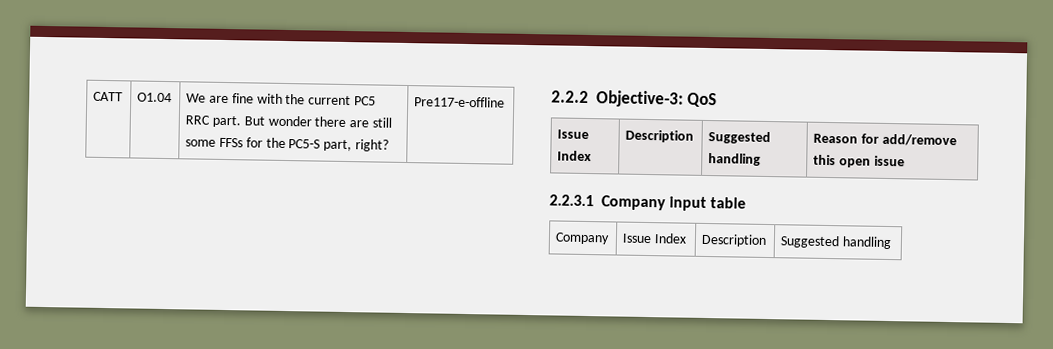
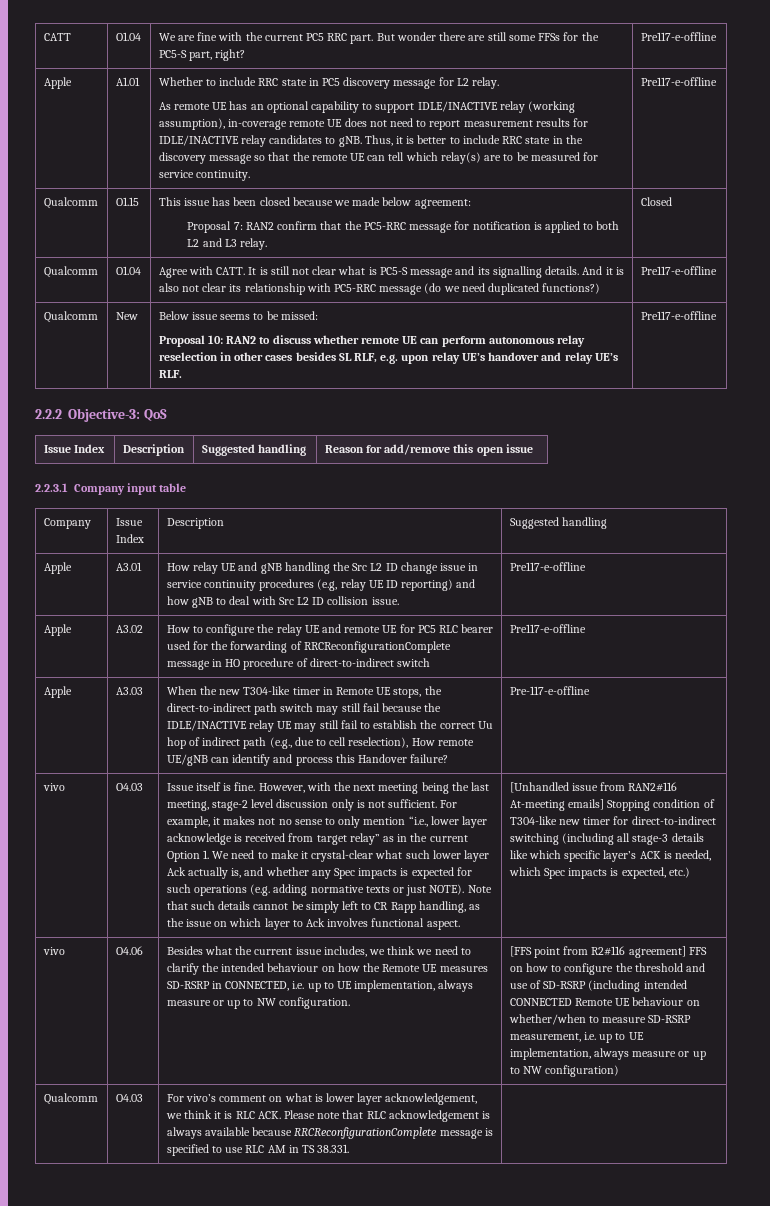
(506, 102) none -> [43,77,72,89] [115,77,140,86] [158,77,500,89] [158,101,576,113] [158,118,589,130] [158,135,583,147] [158,152,599,164] [158,170,250,181] [640,77,717,86] [43,197,98,209] [115,197,139,206] [158,197,471,209] [187,221,620,233] [187,238,268,250] [640,197,672,206] [43,266,98,278] [115,266,141,275] [158,266,624,278] [158,283,601,295] [640,266,717,275] [43,311,98,323] [115,312,138,320] [158,311,318,320] [158,335,586,347] [158,352,618,364] [158,370,182,378] [640,311,717,320] // Apple | A1.01 | Whether to include RRC state in PC5 discovery message for L2 relay. // As remote UE has an optional capability to support IDLE/INACTIVE relay (working assumption), in-coverage remote UE does not need to report measurement results for IDLE/INACTIVE relay candidates to gNB. Thus, it is better to include RRC state in the discovery message so that the remote UE can tell which relay(s) are to be measured for service continuity. | Pre117-e-offline // Qualcomm | O1.15 | This issue has been closed because we made below agreement: // Proposal 7: RAN2 confirm that the PC5-RRC message for notification is applied to both L2 and L3 relay. | Closed // Qualcomm | O1.04 | Agree with CATT. It is still not clear what is PC5-S message and its signalling details. And it is also not clear its relationship with PC5-RRC message (do we need duplicated functions?) | Pre117-e-offline // Qualcomm | New | Below issue seems to be missed: // Proposal 10: RAN2 to discuss whether remote UE can perform autonomous relay reselection in other cases besides SL RLF, e.g. upon relay UE’s handover and relay UE’s RLF. | Pre117-e-offline
(892, 243) none -> [43,562,72,574] [115,562,142,571] [166,562,479,574] [166,579,476,591] [166,596,399,608] [509,562,586,571] [43,624,72,636] [115,625,143,633] [166,624,494,636] [166,641,451,653] [166,658,430,670] [509,624,586,633] [43,686,72,698] [115,687,143,695] [166,686,442,698] [166,703,442,715] [166,720,493,732] [166,737,474,749] [166,754,449,766] [509,686,590,695] [42,783,65,791] [115,783,143,791] [166,782,490,794] [166,799,458,811] [166,816,488,828] [166,833,468,845] [166,850,490,862] [166,867,472,879] [166,884,492,896] [166,901,481,913] [166,918,460,930] [509,782,678,793] [509,799,715,811] [509,816,716,825] [509,833,704,845] [509,850,711,862] [508,867,690,879] [42,947,65,955] [115,946,143,955] [166,946,471,957] [166,963,488,975] [166,980,474,992] [166,997,350,1009] [509,946,707,958] [509,963,705,975] [509,980,687,992] [509,997,700,1006] [508,1014,692,1025] [509,1032,644,1043] [509,1048,706,1060] [509,1065,620,1077] [43,1093,98,1105] [115,1094,143,1102] [166,1093,478,1105] [165,1110,491,1122] [166,1127,493,1139] [166,1144,350,1156] // Apple | A3.01 | How relay UE and gNB handling the Src L2 ID change issue in service continuity procedures (e.g, relay UE ID reporting) and how gNB to deal with Src L2 ID collision issue. | Pre117-e-offline // Apple | A3.02 | How to configure the relay UE and remote UE for PC5 RLC bearer used for the forwarding of RRCReconfigurationComplete message in HO procedure of direct-to-indirect switch | Pre117-e-offline // Apple | A3.03 | When the new T304-like timer in Remote UE stops, the direct-to-indirect path switch may still fail because the IDLE/INACTIVE relay UE may still fail to establish the correct Uu hop of indirect path (e.g., due to cell reselection), How remote UE/gNB can identify and process this Handover failure? | Pre-117-e-offline // vivo | O4.03 | Issue itself is fine. However, with the next meeting being the last meeting, stage-2 level discussion only is not sufficient. For example, it makes not no sense to only mention “i.e., lower layer acknowledge is received from target relay” as in the current Option 1. We need to make it crystal-clear what such lower layer Ack actually is, and whether any Spec impacts is expected for such operations (e.g. adding normative texts or just NOTE). Note that such details cannot be simply left to CR Rapp handling, as the issue on which layer to Ack involves functional aspect. | [Unhandled issue from RAN2#116 At-meeting emails] Stopping condition of T304-like new timer for direct-to-indirect switching (including all stage-3 details like which specific layer’s ACK is needed, which Spec impacts is expected, etc.) // vivo | O4.06 | Besides what the current issue includes, we think we need to clarify the intended behaviour on how the Remote UE measures SD-RSRP in CONNECTED, i.e. up to UE implementation, always measure or up to NW configuration. | [FFS point from R2#116 agreement] FFS on how to configure the threshold and use of SD-RSRP (including intended CONNECTED Remote UE behaviour on whether/when to measure SD-RSRP measurement, i.e. up to UE implementation, always measure or up to NW configuration) // Qualcomm | O4.03 | For vivo’s comment on what is lower layer acknowledgement, we think it is RLC ACK. Please note that RLC acknowledgement is always available because RRCReconfigurationComplete message is specified to use RLC AM in TS 38.331. |

